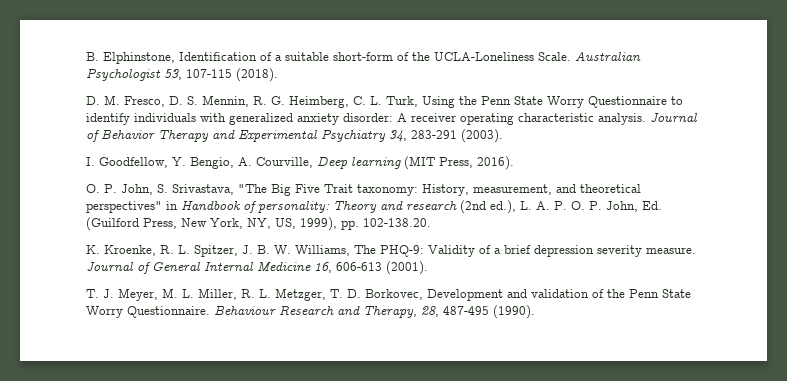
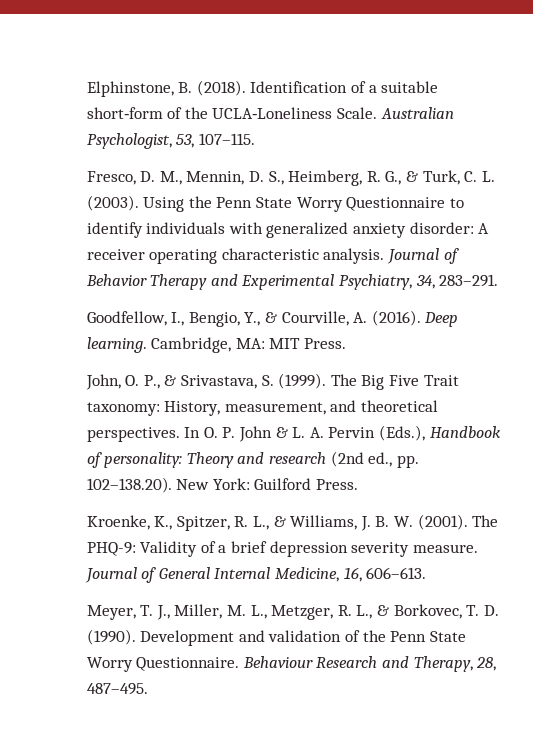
[86,52,176,64] B. Elphinstone, -> [86,80,246,97] Elphinstone, B. (2018).
[86,68,279,82] [86,95,350,108] Psychologist 53, 107-115 (2018). // D. M. Fresco, D. S. Mennin, R. G. Heimberg, -> [86,133,255,149] [86,170,460,186] Psychologist, 53, 107–115. // Fresco, D. M., Mennin, D. S., Heimberg, R. G., & Turk,
[386,96,419,107] Turk, -> [86,195,139,211] (2003).
[321,129,504,143] [86,156,515,170] [86,184,268,195] Psychiatry 34, 283-291 (2003). // I. Goodfellow, Y. Bengio, A. Courville, Deep learning (MIT Press, 2016). // O. P. John, S. Srivastava, "The -> [339,274,499,290] [86,310,459,327] [86,337,347,353] [85,373,357,390] Psychiatry, 34, 283–291. // Goodfellow, I., Bengio, Y., & Courville, A. (2016). Deep learning. Cambridge, MA: MIT Press. // John, O. P., & Srivastava, S. (1999). The
[86,201,179,213] perspectives" in -> [86,425,425,442] perspectives. In O. P. John & L. A. Pervin (Eds.),
[490,200,663,214] [86,217,432,231] [86,245,239,257] ed.), L. A. P. O. P. John, Ed. (Guilford Press, New York, NY, US, 1999), pp. 102-138.20. // K. Kroenke, R. L. Spitzer, -> [368,452,419,468] [86,477,359,493] [86,515,358,531] ed., pp. 102–138.20). New York: Guilford Press. // Kroenke, K., Spitzer, R. L., & Williams,
[295,245,351,256] Williams, -> [417,514,468,530] (2001).
[257,261,429,275] [86,288,327,301] Medicine 16, 606-613 (2001). // T. J. Meyer, M. L. Miller, R. L. Metzger, -> [275,567,427,582] [86,604,462,620] Medicine, 16, 606–613. // Meyer, T. J., Miller, M. L., Metzger, R. L., & Borkovec,
[365,289,424,300] Borkovec, -> [86,629,136,645] (1990).
[443,305,536,319] 487-495 (1990). -> [86,683,148,695] 487–495.

